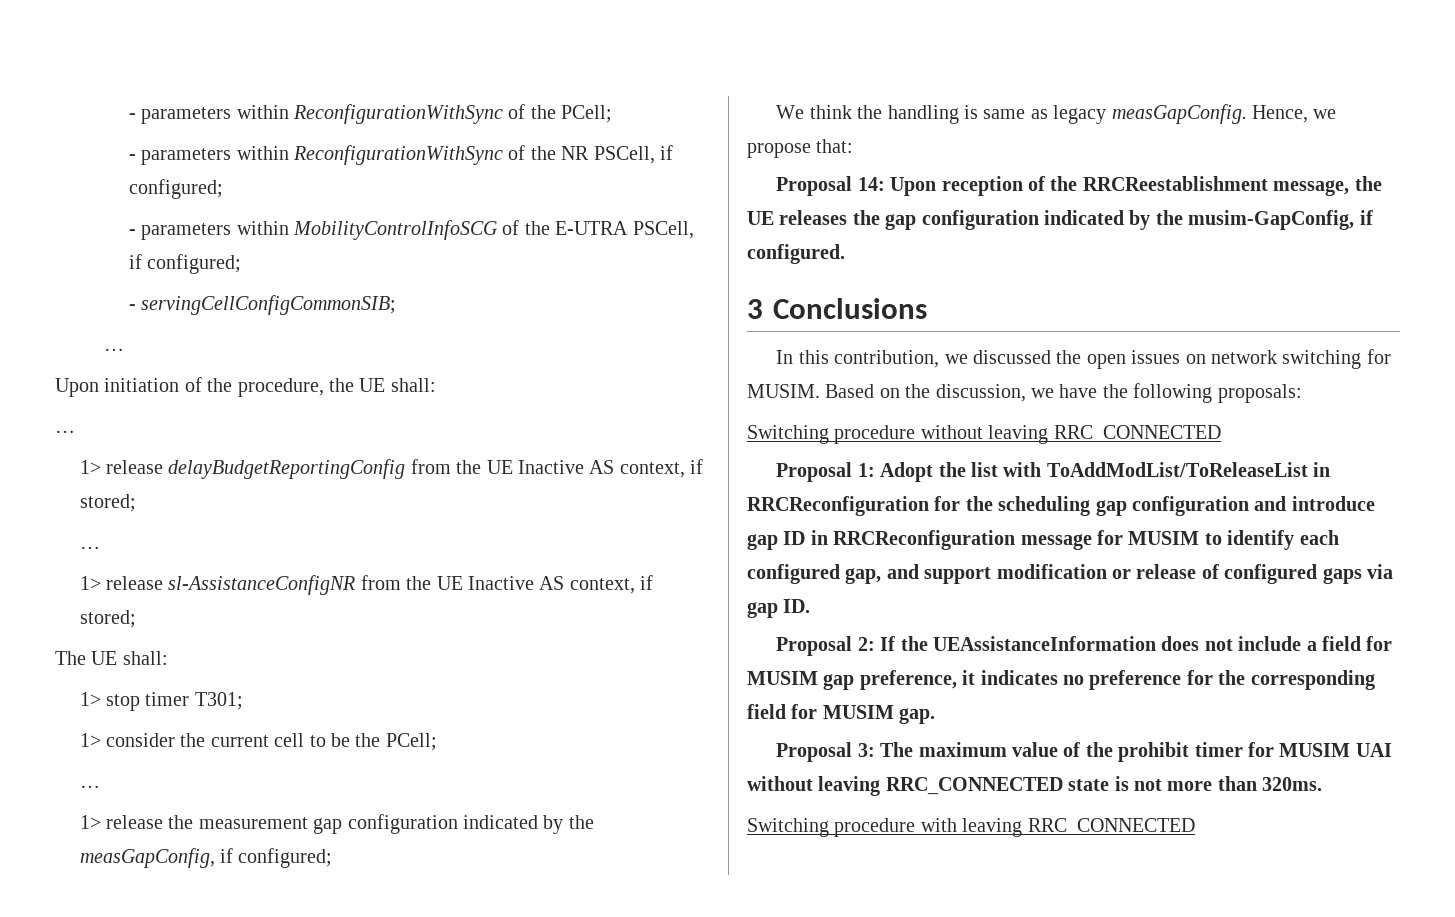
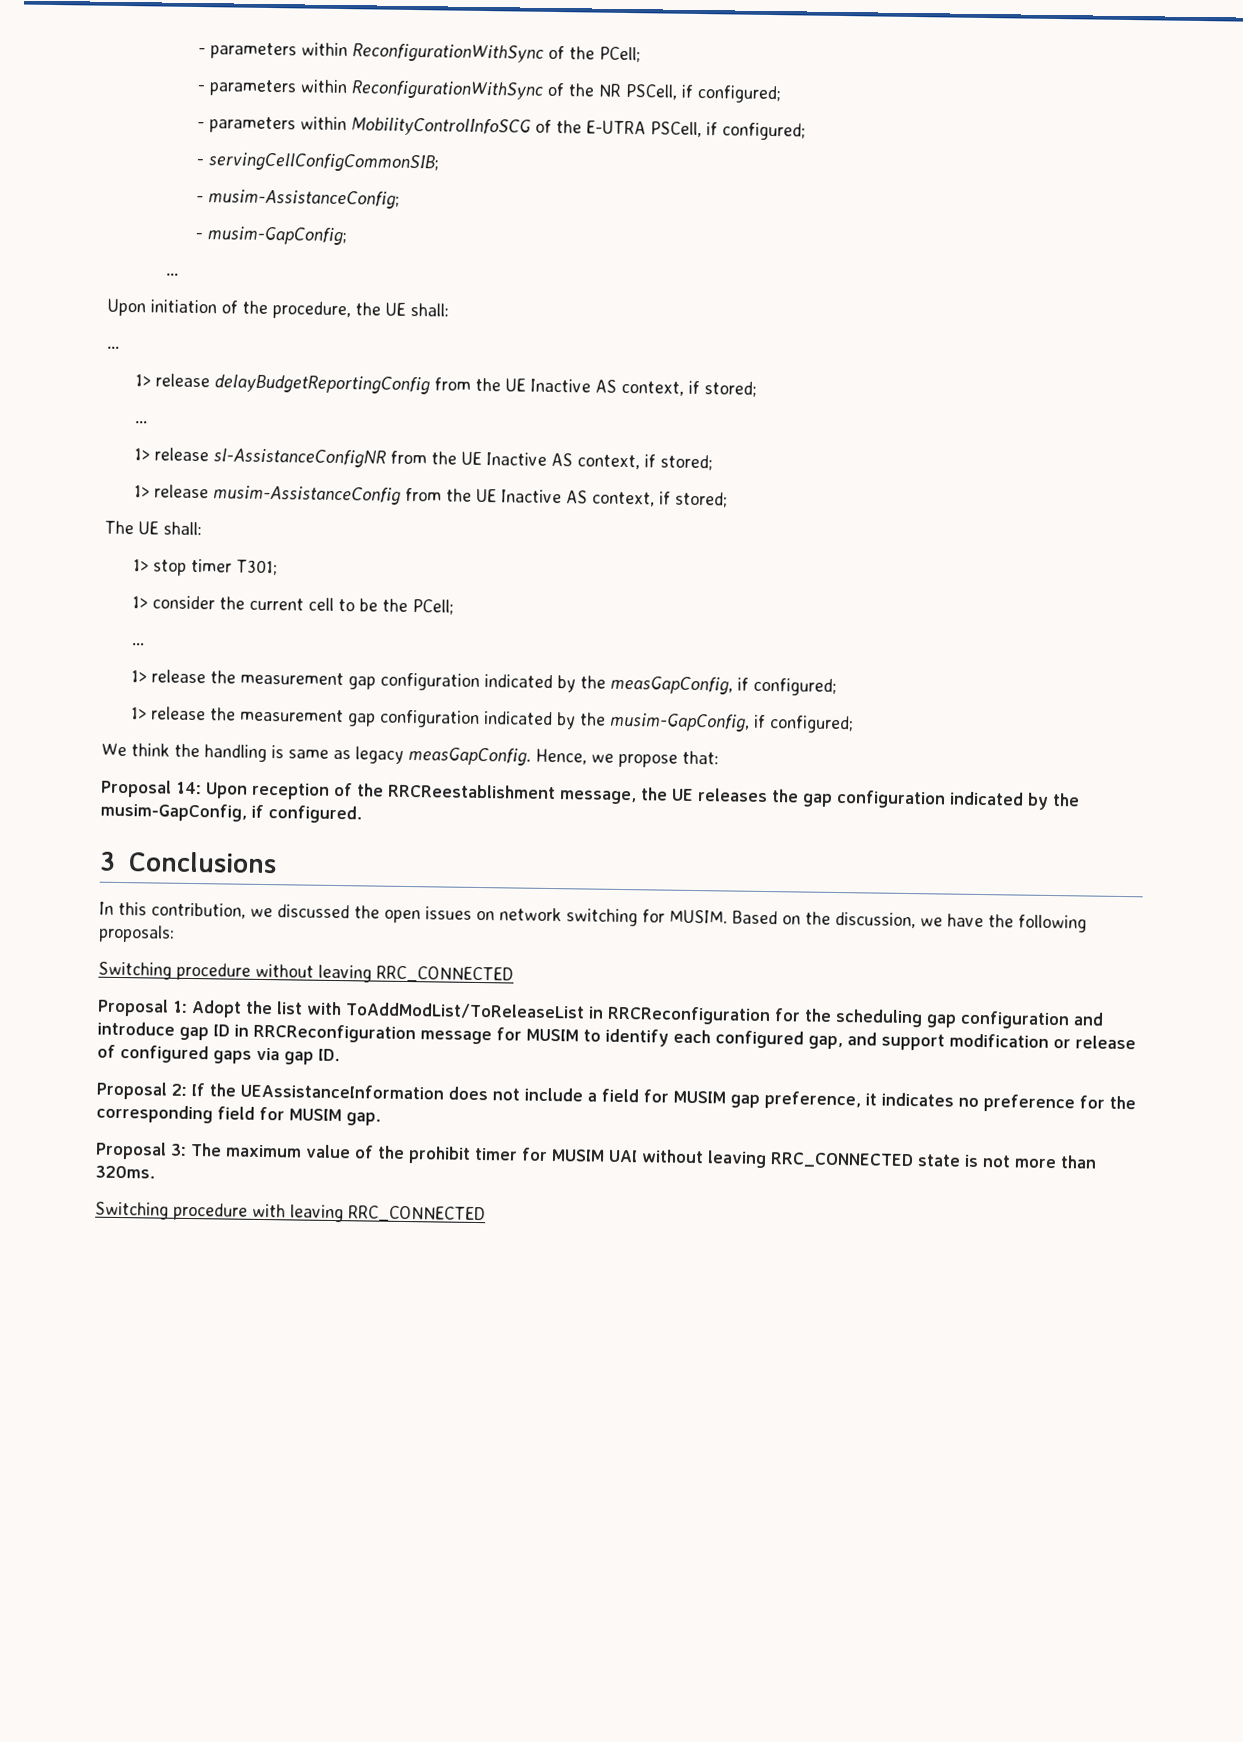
(397, 305) none -> [195,189,400,209] [194,226,347,246] // - musim-AssistanceConfig; // - musim-GapConfig;
(136, 619) none -> [133,484,728,508] // 1> release musim-AssistanceConfig from the UE Inactive AS context, if stored;
(333, 858) none -> [130,706,854,734] // 1> release the measurement gap configuration indicated by the musim-GapConfig, if configured;

